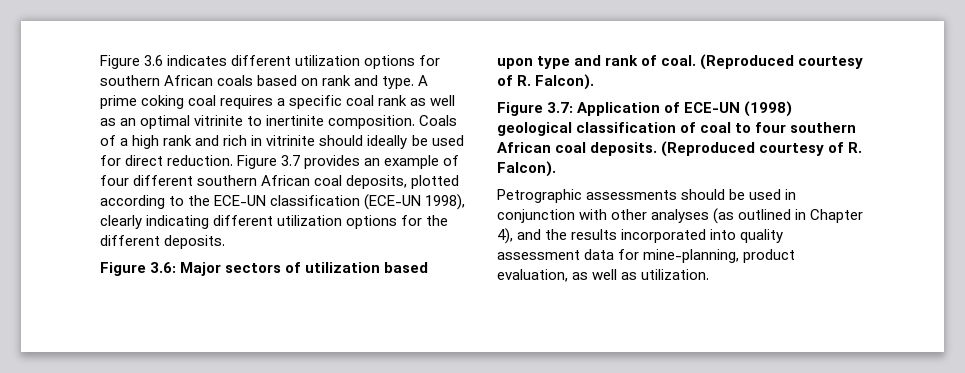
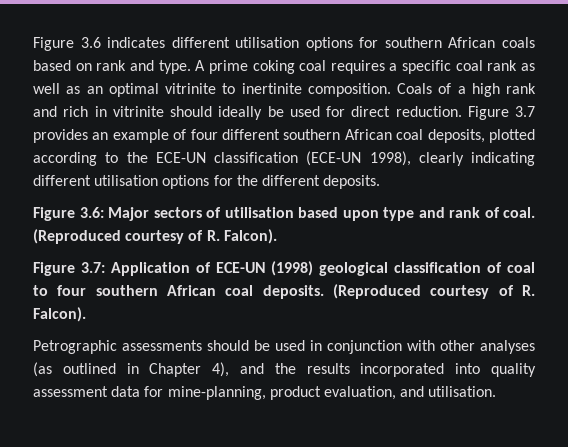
[295,55,361,66] utilization -> [235,37,300,48] utilisation
[277,215,343,226] utilization -> [94,175,159,186] utilisation
[305,262,381,273] utilization -> [224,207,294,218] utilisation
[572,269,710,280] as well as utilization. -> [400,386,497,397] and utilisation.

